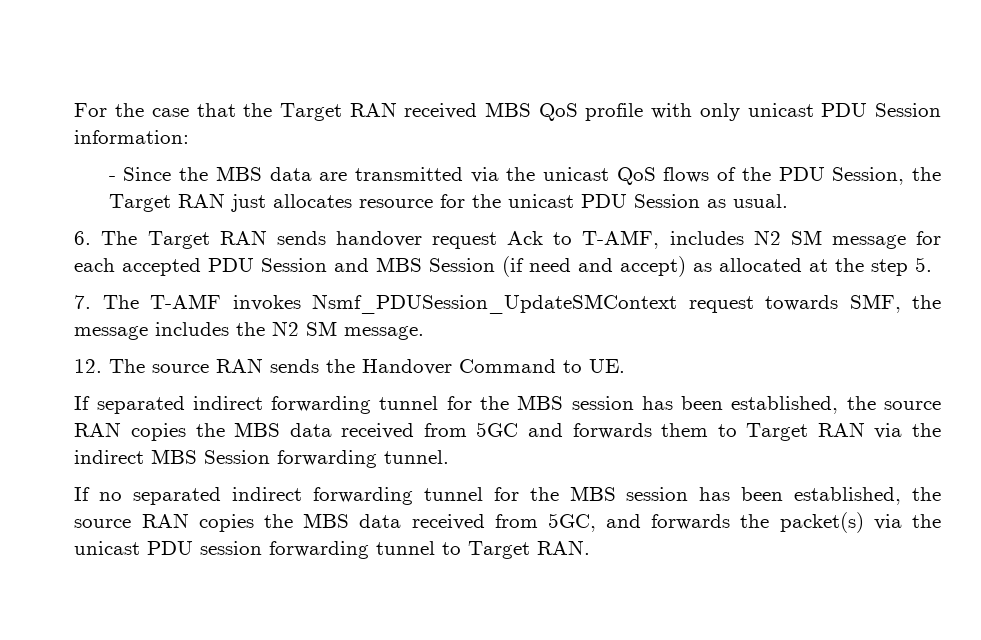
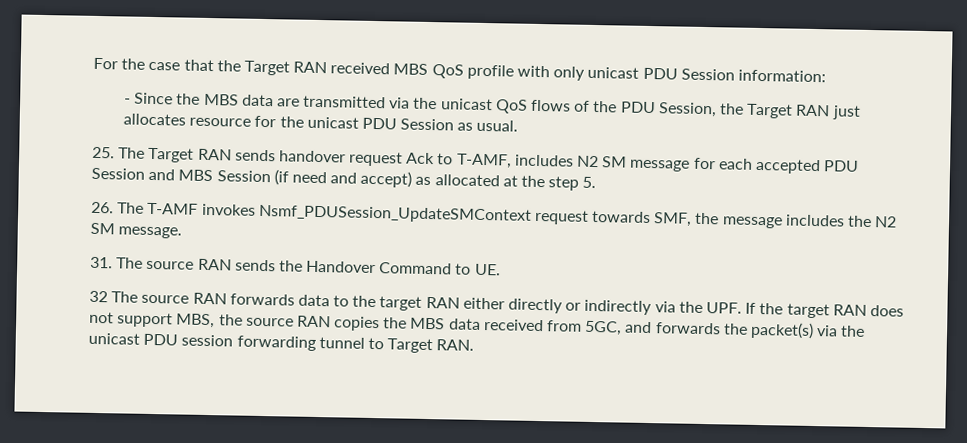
[74,231,92,245] 6. -> [91,146,115,159] 25.
[74,295,92,309] 7. -> [90,201,114,214] 26.
[74,359,103,373] 12. -> [89,256,113,269] 31.
[74,395,941,414] [74,422,941,441] [74,449,450,468] [74,486,902,505] If separated indirect forwarding tunnel for the MBS session has been established, the source RAN copies the MBS data received from 5GC and forwards them to Target RAN via the indirect MBS Session forwarding tunnel. // If no separated indirect forwarding tunnel for the MBS session has been established, -> [88,290,904,319] [88,311,216,329] 32 The source RAN forwards data to the target RAN either directly or indirectly via the UPF. If the target RAN does not support MBS,

